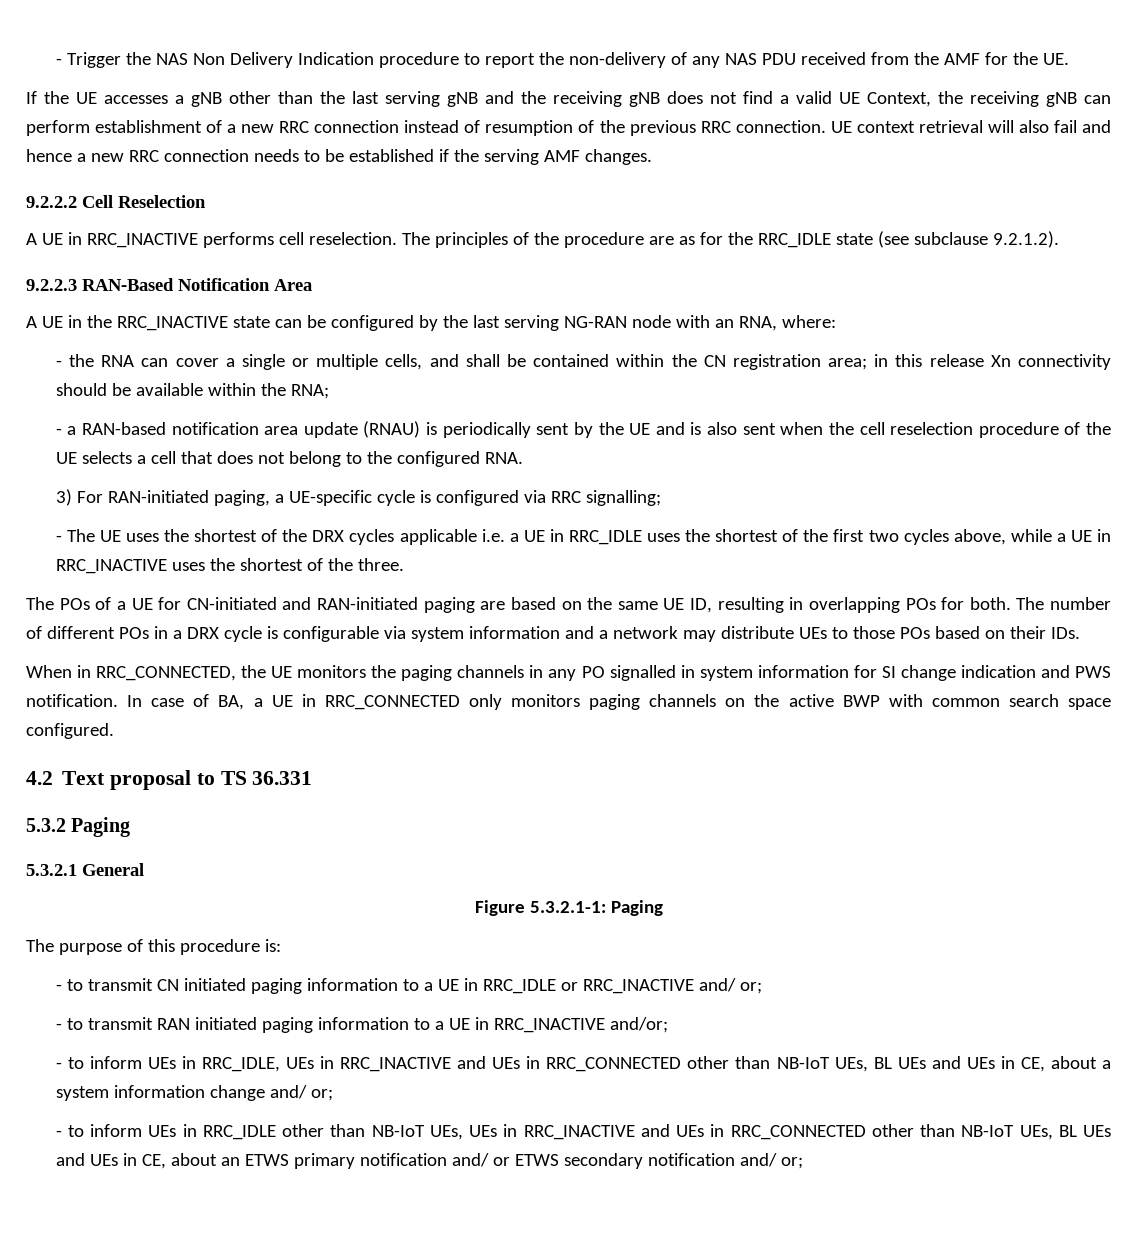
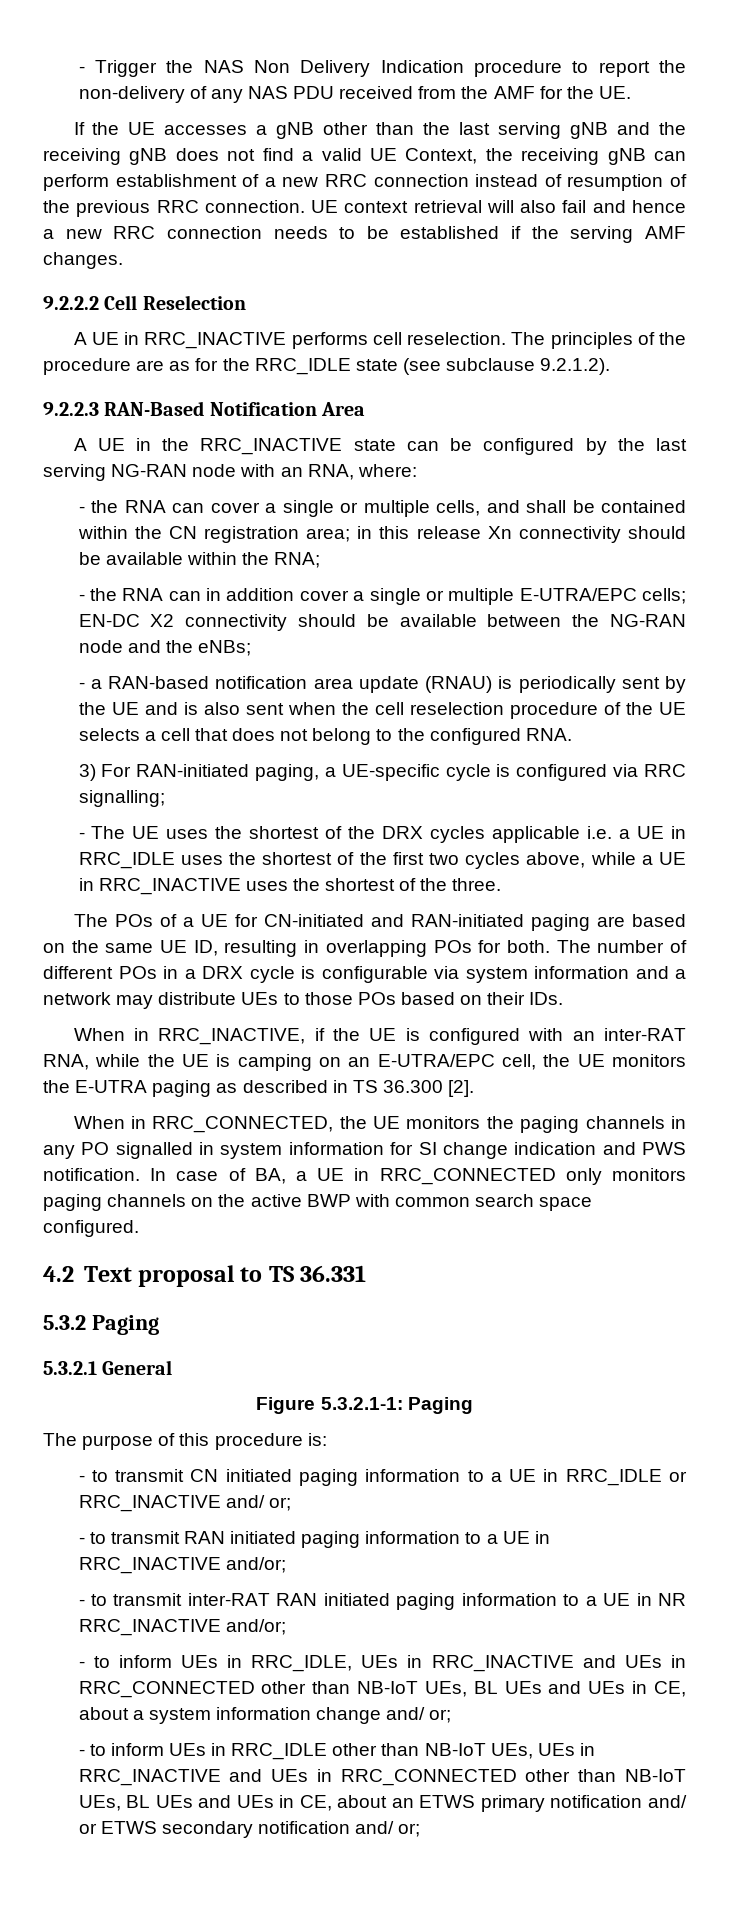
(329, 391) none -> [78,588,686,605] [78,614,687,631] [78,640,251,656] // - the RNA can in addition cover a single or multiple E-UTRA/EPC cells; EN-DC X2 connectivity should be available between the NG-RAN node and the eNBs;
(1080, 633) none -> [73,1028,687,1045] [43,1054,686,1071] [43,1080,475,1097] // When in RRC_INACTIVE, if the UE is configured with an inter-RAT RNA, while the UE is camping on an E-UTRA/EPC cell, the UE monitors the E-UTRA paging as described in TS 36.300 [2].
(668, 1025) none -> [78,1593,686,1610] [78,1619,286,1636] // - to transmit inter-RAT RAN initiated paging information to a UE in NR RRC_INACTIVE and/or;

